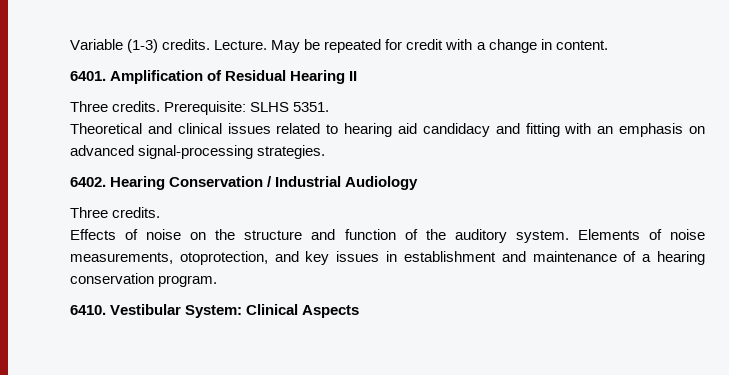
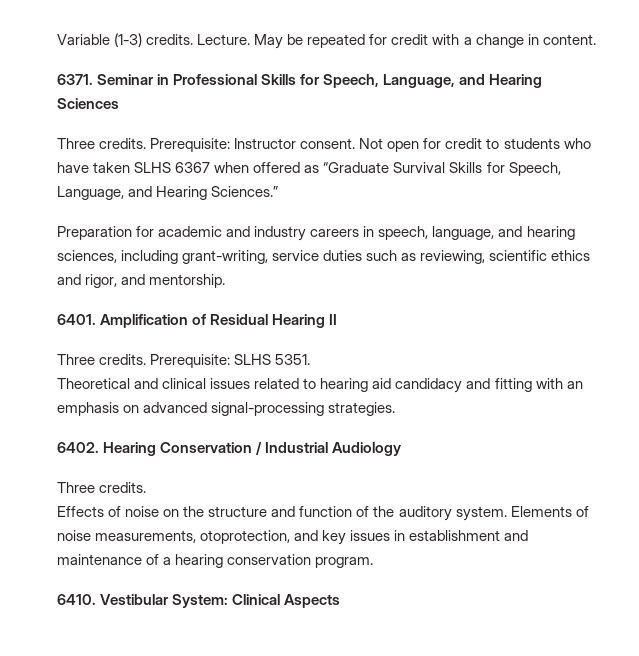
(608, 45) none -> [57,74,543,88] [57,98,119,109] [57,138,591,152] [57,162,561,176] [57,186,279,200] [57,226,575,241] [57,250,591,264] [57,274,226,288] // 6371. Seminar in Professional Skills for Speech, Language, and Hearing Sciences // Three credits. Prerequisite: Instructor consent. Not open for credit to students who have taken SLHS 6367 when offered as “Graduate Survival Skills for Speech, Language, and Hearing Sciences.” // Preparation for academic and industry careers in speech, language, and hearing sciences, including grant-writing, service duties such as reviewing, scientific ethics and rigor, and mentorship.

